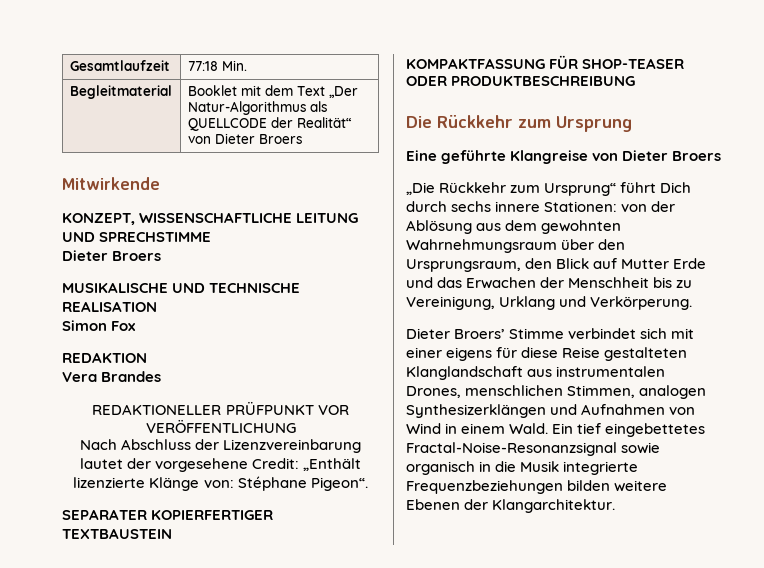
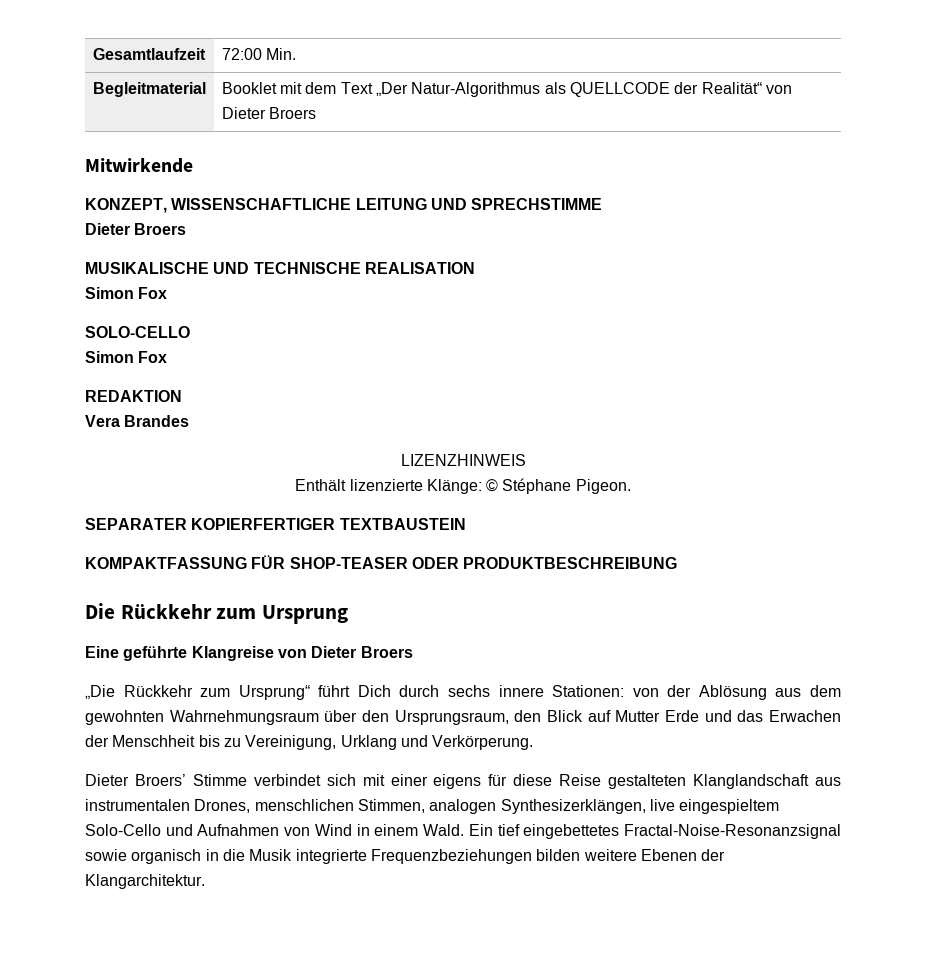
[187,61,218,71] 77:18 -> [221,48,262,60] 72:00
(137, 326) none -> [85,326,190,338] [85,351,168,363] // SOLO-CELLO // Simon Fox
[92,401,349,415] [145,419,296,433] [79,439,362,453] [79,458,362,472] [73,476,368,491] REDAKTIONELLER PRÜFPUNKT VOR VERÖFFENTLICHUNG // Nach Abschluss der Lizenzvereinbarung lautet der vorgesehene Credit: „Enthält lizenzierte Klänge von: Stéphane Pigeon“. -> [400,454,526,466] [295,478,631,494] LIZENZHINWEIS // Enthält lizenzierte Klänge: © Stéphane Pigeon.
[406,404,546,418] Synthesizerklängen -> [500,799,780,814] [85,824,161,836] Synthesizerklängen, live eingespieltem Solo-Cello

